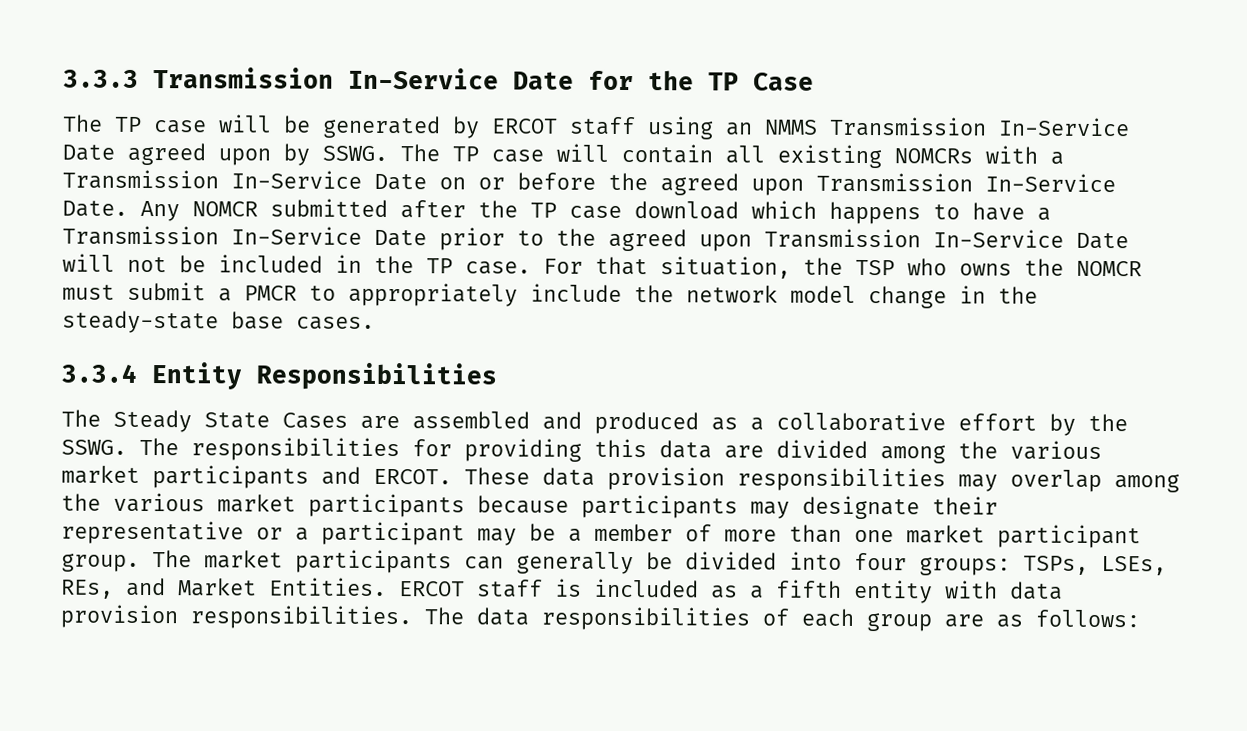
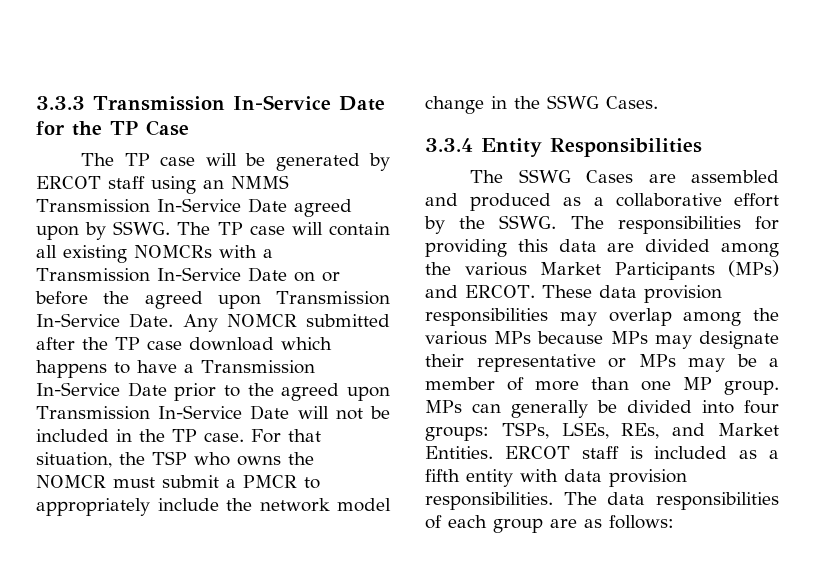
[62,310,375,334] steady-state base cases. -> [547,95,658,109] SSWG Cases.
[113,409,270,433] Steady State -> [518,169,571,183] SSWG
[61,465,309,489] market participants -> [540,260,779,280] Market Participants (MPs)
[217,493,738,519] market participants because participants -> [494,331,648,344] MPs because MPs
[295,521,465,546] a participant -> [638,354,676,367] MPs
[906,524,1141,549] [61,549,452,574] market participant group. The market participants -> [683,377,779,395] [425,400,462,413] MP group. MPs

